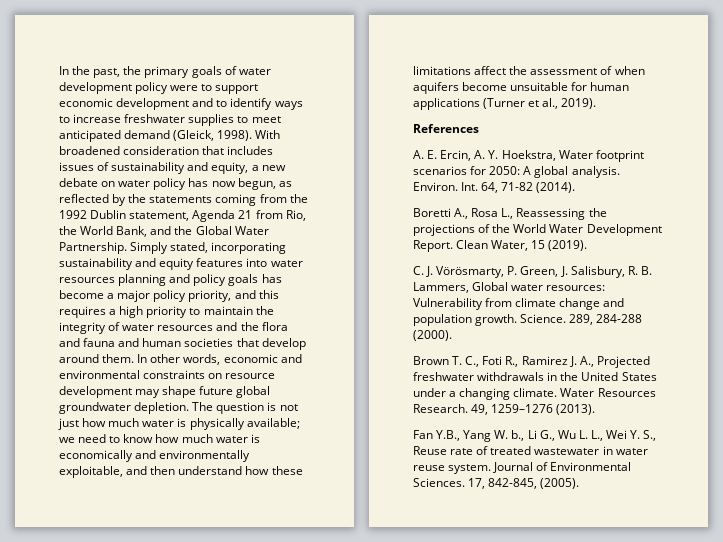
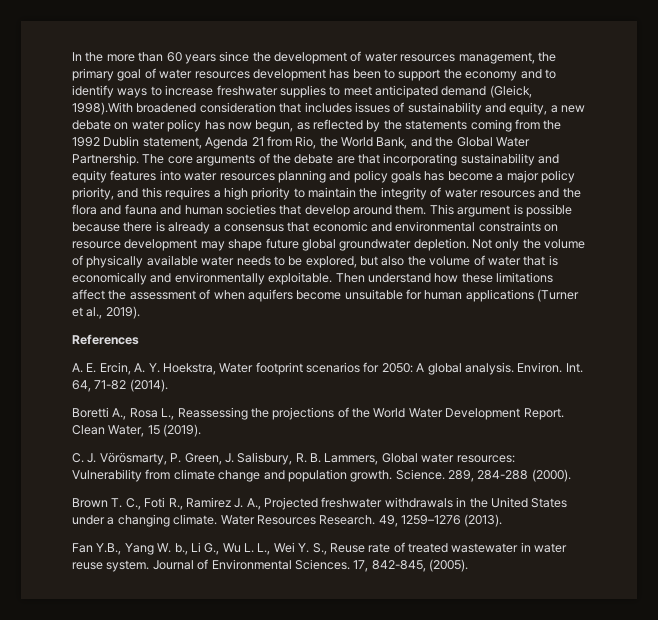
[93,68,121,78] past, -> [106,51,535,64] more than 60 years since the development of water resources management,
[191,66,271,78] [59,82,259,94] [59,98,190,110] goals of water development policy were to support economic development -> [117,68,518,81] goal of water resources development has been to support the economy
[217,130,281,141] 1998). With -> [72,102,133,115] 1998).With
[130,242,209,254] Simply stated, -> [142,153,380,166] The core arguments of the debate are that
[137,354,221,365] In other words, -> [429,204,572,217] [72,221,310,234] This argument is possible because there is already a consensus that
[192,402,298,414] [58,418,300,430] [59,434,248,443] The question is not just how much water is physically available; we need to know how much water -> [472,239,586,251] [72,255,546,268] Not only the volume of physically available water needs to be explored, but also the volume of water that
[59,466,176,478] exploitable, and then -> [268,272,365,285] exploitable. Then

